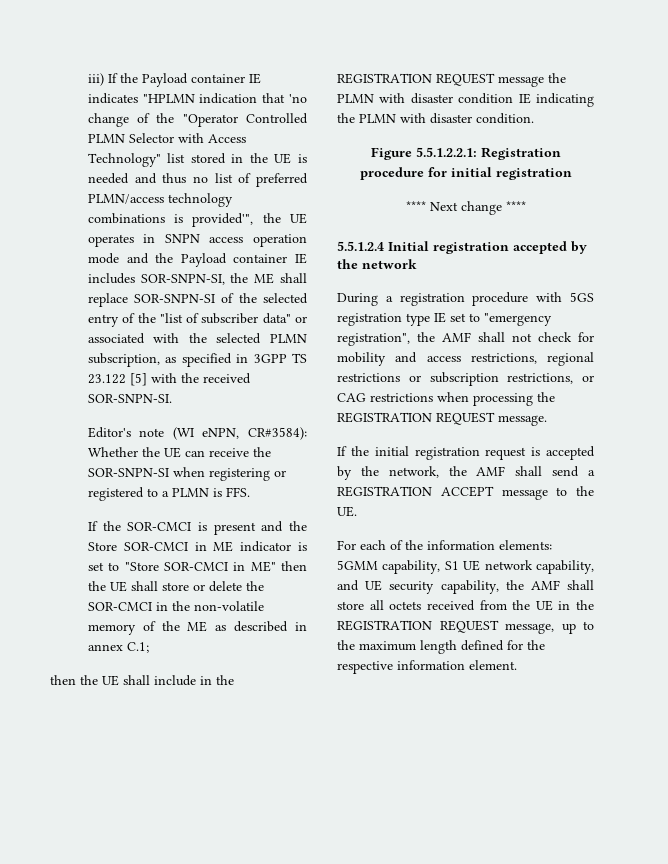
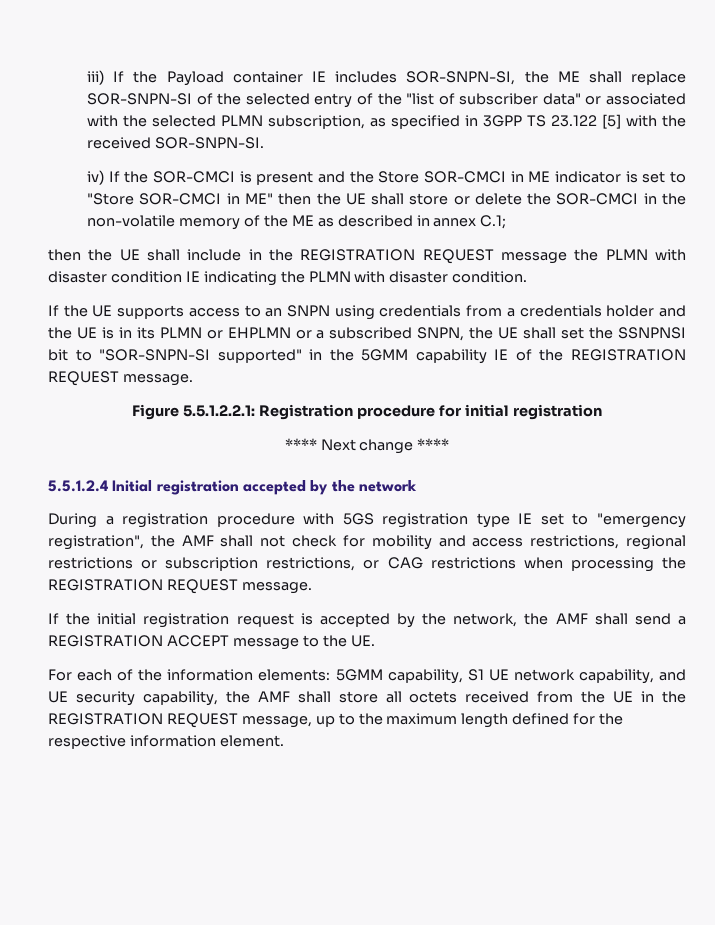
[87,93,307,104] [87,113,308,127] [87,133,246,143] [87,153,307,167] [87,173,308,187] [87,193,233,207] [87,213,307,227] [87,234,307,247] [87,253,307,267] indicates "HPLMN indication that 'no change of the "Operator Controlled PLMN Selector with Access Technology" list stored in the UE is needed and thus no list of preferred PLMN/access technology combinations is provided'", the UE operates in SNPN access operation mode and the Payload container IE -> (326, 76) none
[87,427,307,440] [87,447,271,458] [87,467,286,481] [87,487,250,501] Editor's note (WI eNPN, CR#3584): Whether the UE can receive the SOR-SNPN-SI when registering or registered to a PLMN is FFS. // -> [87,170,105,185] iv)
(534, 118) none -> [48,305,686,320] [48,327,686,341] [48,349,686,364] [48,371,193,386] // If the UE supports access to an SNPN using credentials from a credentials holder and the UE is in its PLMN or EHPLMN or a subscribed SNPN, the UE shall set the SSNPNSI bit to "SOR-SNPN-SI supported" in the 5GMM capability IE of the REGISTRATION REQUEST message.

